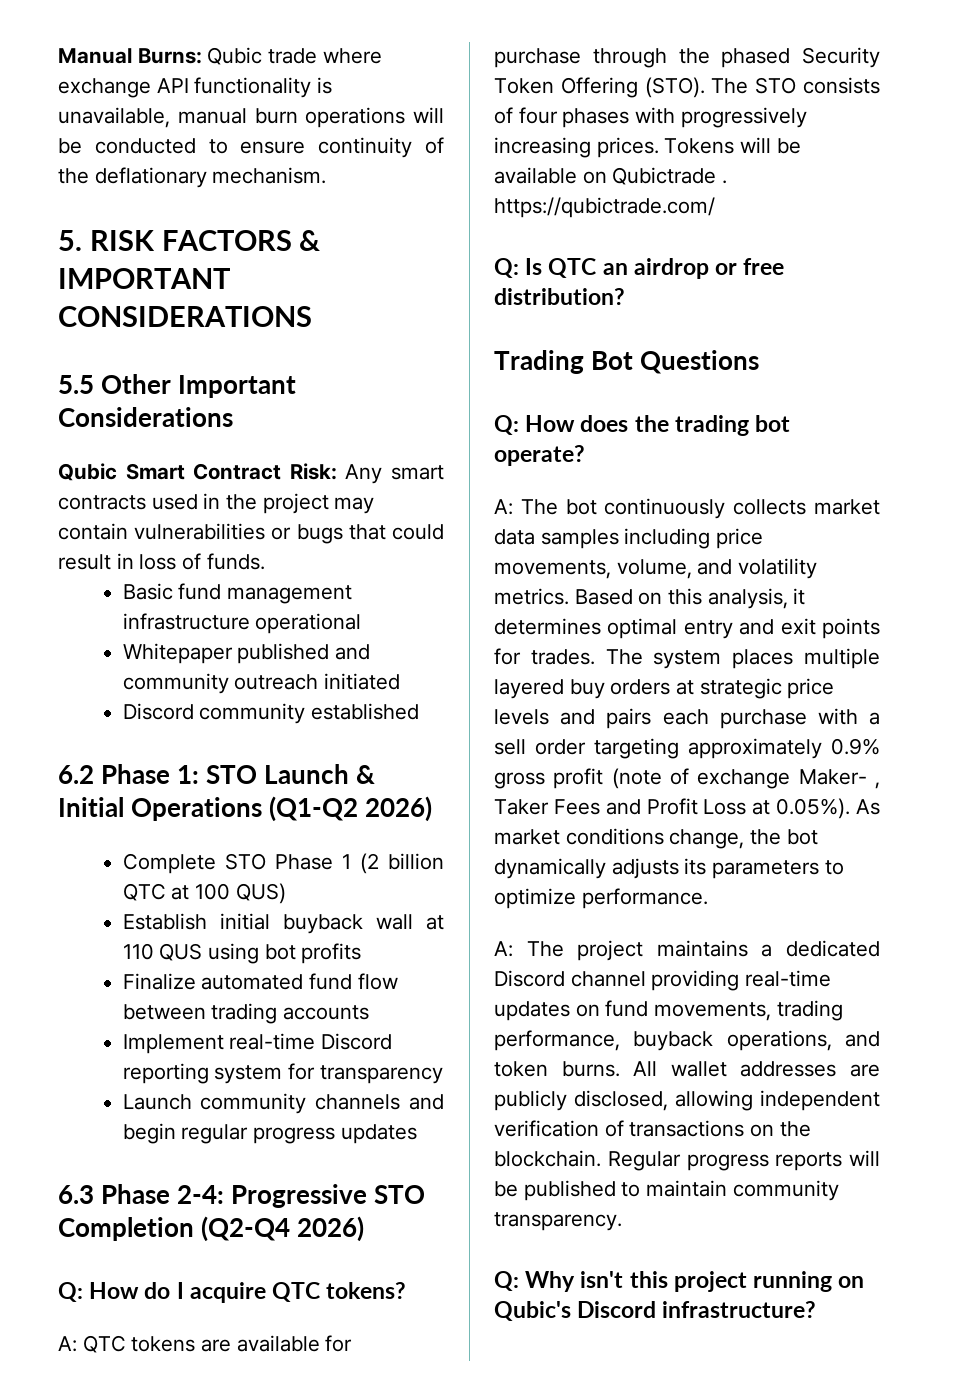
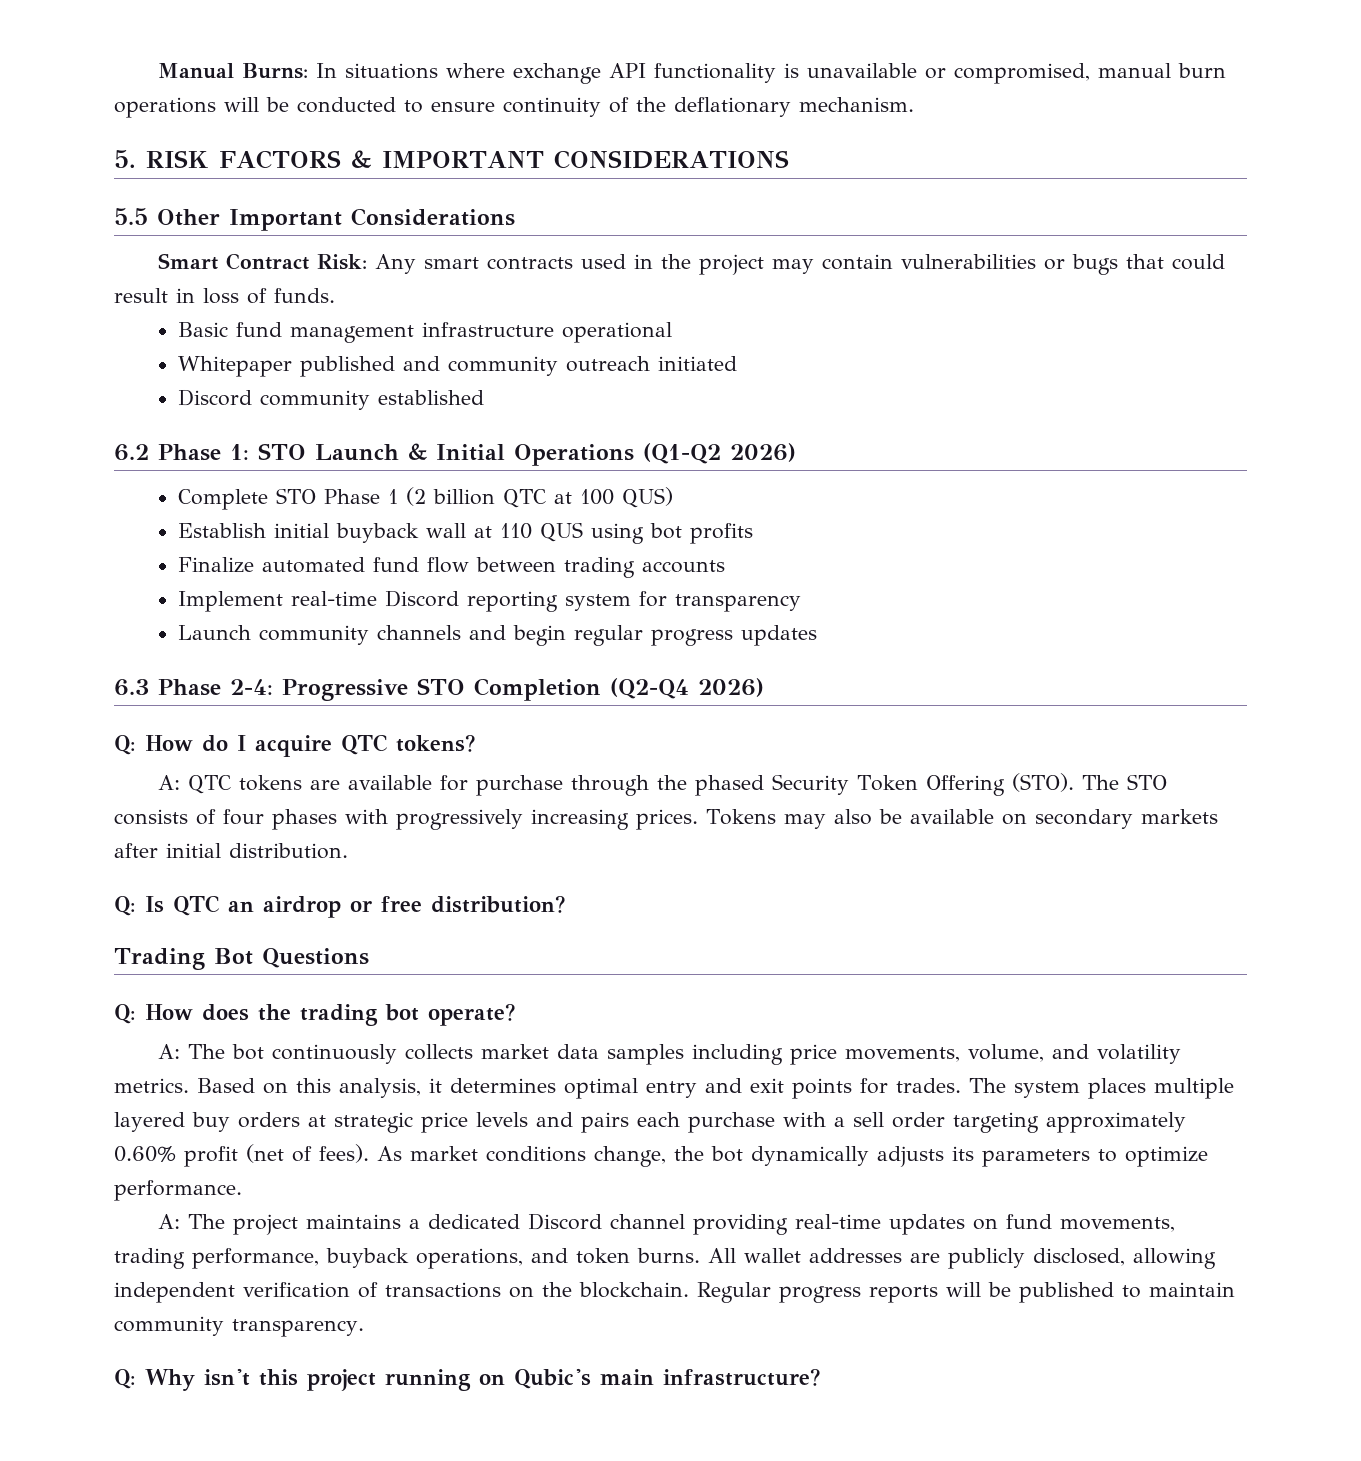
[207,47,318,65] Qubic trade -> [315,63,438,79] In situations
[58,107,170,128] unavailable, -> [806,63,1090,84] unavailable or compromised,
[58,463,117,481] Qubic -> (515, 217) none
[740,137,772,153] will -> [783,809,872,829] may also
[612,167,728,185] [494,197,715,218] Qubictrade . https://qubictrade.com/ -> [1034,809,1218,829] [114,843,348,859] secondary markets after initial distribution.
[831,738,880,755] [494,768,880,789] [494,798,851,819] 0.9% gross profit (note of exchange Maker- , Taker Fees and Profit Loss at 0.05%). -> [114,1144,369,1167] 0.60% profit (net of fees).
[577,1301,657,1318] Discord -> [600,1369,654,1385] main

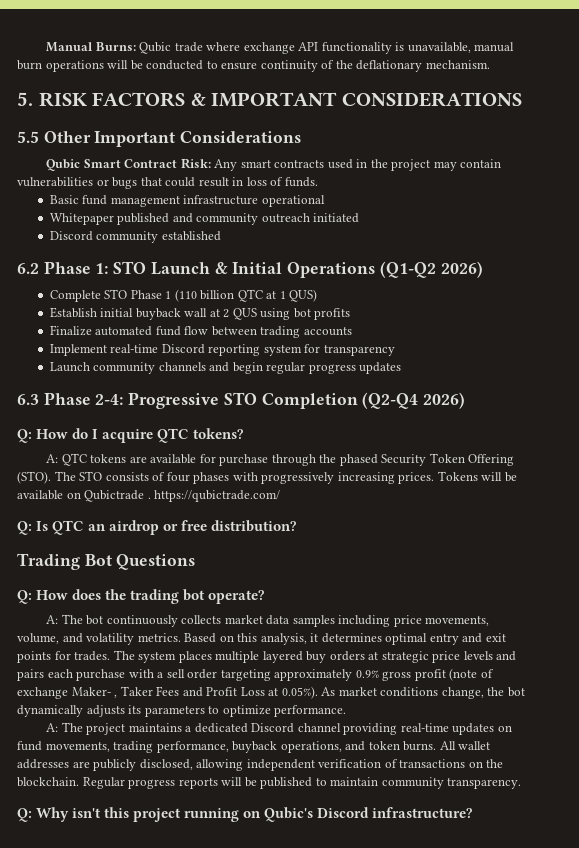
[315,63,438,79] In situations -> [139,42,203,54] Qubic trade
[806,63,1090,84] unavailable or compromised, -> [407,42,471,53] unavailable,
(515, 217) none -> [46,159,81,171] Qubic
[406,487,427,506] (2 -> [174,289,197,302] (110
[580,489,615,505] 100 -> [279,291,286,299] 1
[500,523,533,539] 110 -> [223,309,230,318] 2
[783,809,872,829] may also -> [481,472,503,481] will
[1034,809,1218,829] [114,843,348,859] secondary markets after initial distribution. -> [84,490,281,502] Qubictrade . https://qubictrade.com/
[114,1144,369,1167] 0.60% profit (net of fees). -> [355,668,494,681] [17,686,318,699] 0.9% gross profit (note of exchange Maker- , Taker Fees and Profit Loss at 0.05%).
[600,1369,654,1385] main -> [317,807,370,818] Discord

